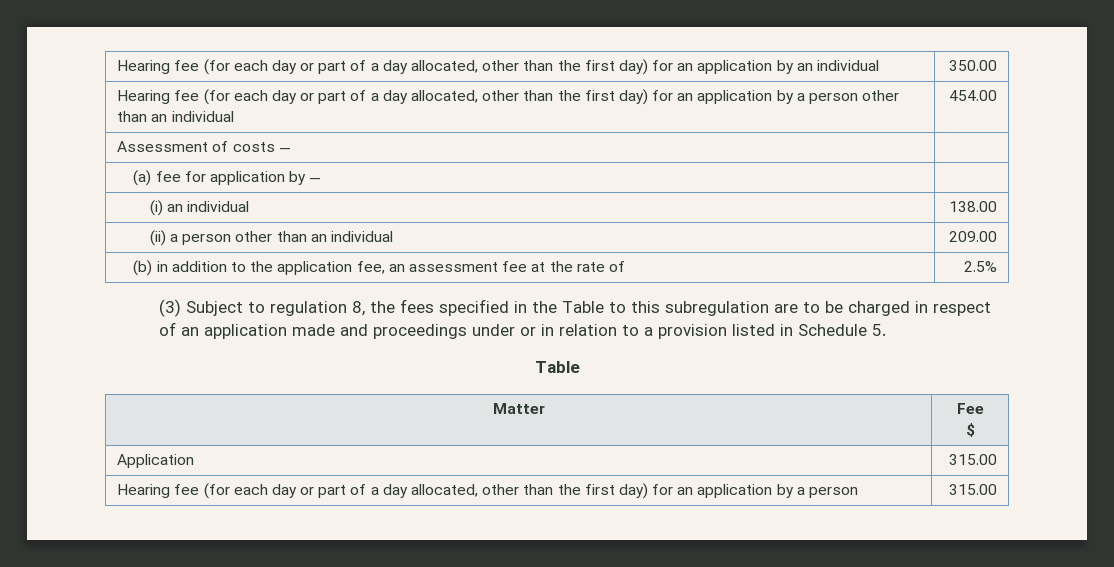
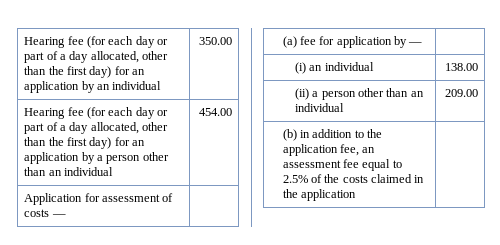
[117,141,209,152] Assessment -> [24,193,161,205] Application for assessment
[531,261,625,272] [963,261,997,272] [159,299,992,317] [159,322,887,339] [534,361,580,373] [492,403,545,414] [956,403,984,414] [965,423,975,437] [117,454,195,468] [948,454,997,465] [117,483,859,499] [948,484,997,495] at the rate of | 2.5% // (3) Subject to regulation 8, the fees specified in the Table to this subregulation are to be charged in respect of an application made and proceedings under or in relation to a provision listed in Schedule 5. // Table // Matter | Fee // $ // Application | 315.00 // Hearing fee (for each day or part of a day allocated, other than the first day) for an application by a person | 315.00 -> [362,159,402,171] [282,174,425,183] [282,189,356,201] equal to 2.5% of the costs claimed in the application |

